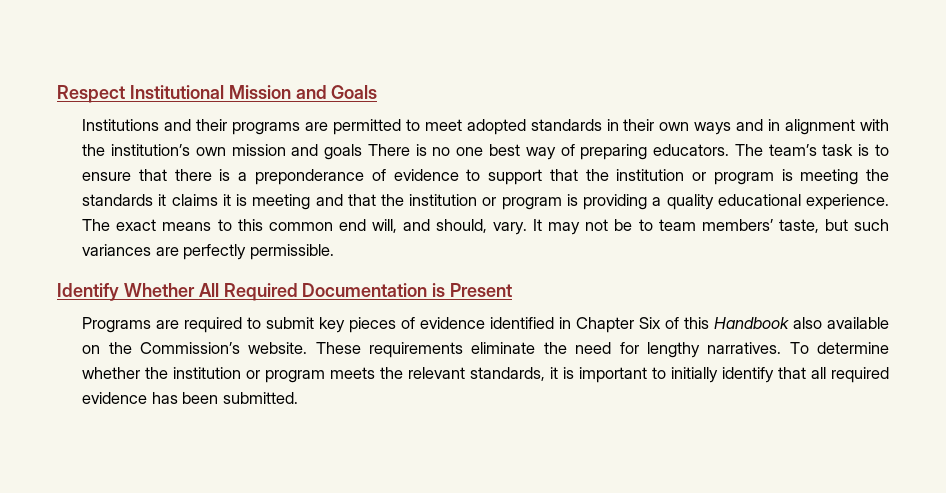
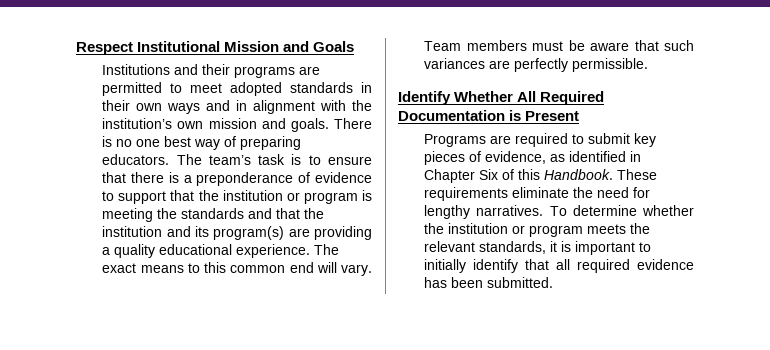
[324,144,363,160] goals -> [290,118,329,132] goals.
[158,194,578,210] it claims it is meeting and that the institution or program is -> [248,208,325,219] [102,226,310,240] and that the institution and its program(s) are
[371,219,848,235] will, and should, vary. It may not be to team members’ taste, but -> [316,262,372,276] [424,40,659,51] will vary. Team members must be aware that
[420,317,486,329] evidence -> [485,151,566,164] evidence, as
[714,317,889,329] [82,342,308,354] Handbook also available on the Commission’s website. -> [544,169,614,180] Handbook.

